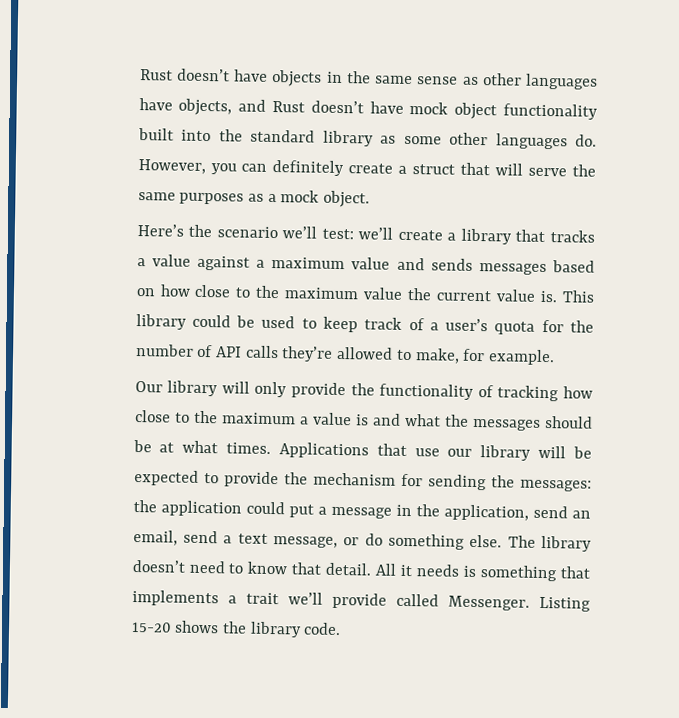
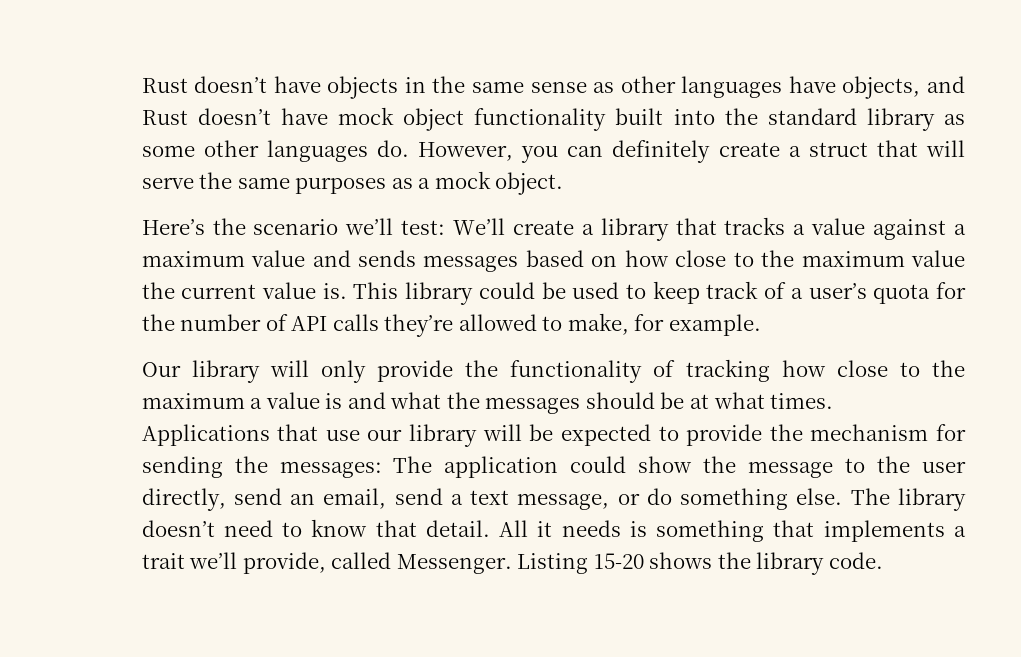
[358,227,394,240] we’ll -> [453,218,506,235] We’ll
[132,499,157,513] the -> [393,456,433,473] The
[288,504,529,521] put a message in the application, -> [638,456,966,478] [141,488,226,511] show the message to the user directly,
[331,592,387,609] provide -> [242,552,326,574] provide,

